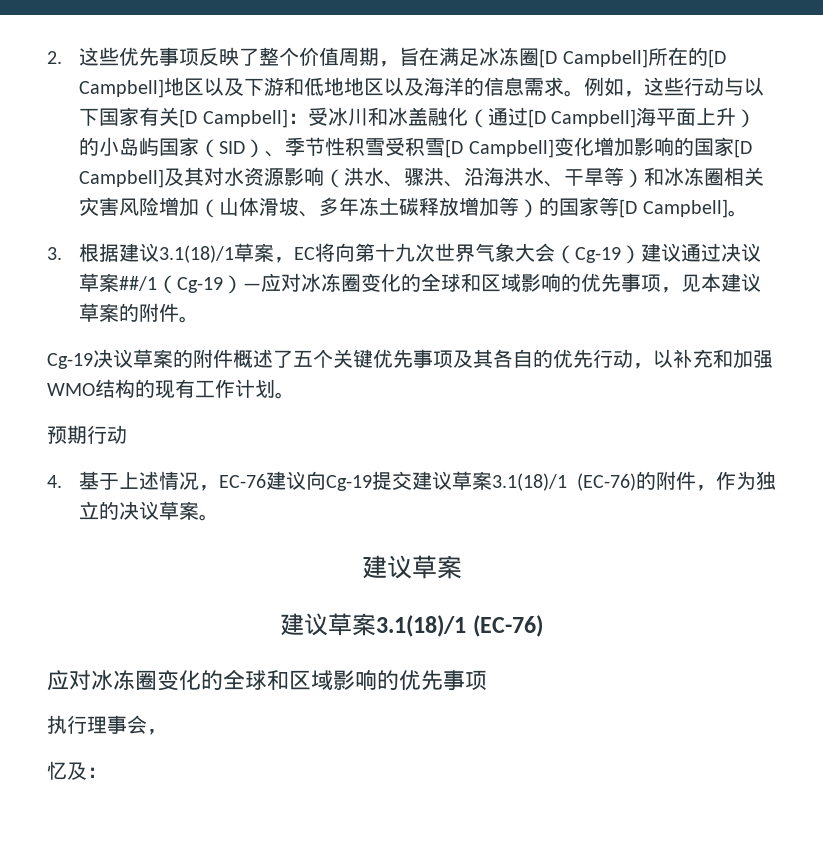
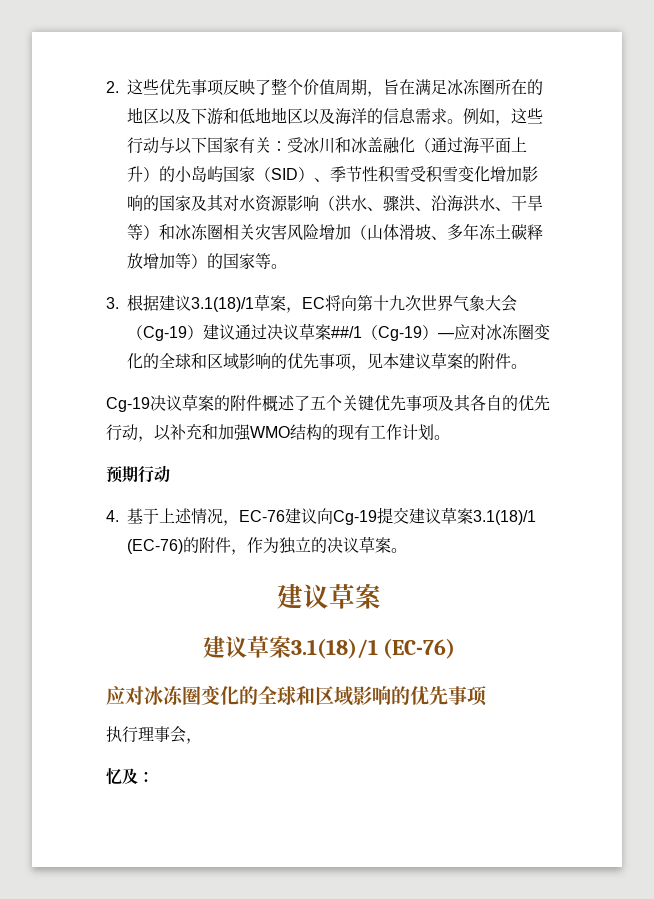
[539,47,726,68] [79,79,165,98] [D Campbell]所在的[D Campbell] -> [495,79,543,95] 所在的
[179,109,288,128] [D Campbell] -> (271, 145) none
[527,109,637,128] [D Campbell] -> (463, 145) none
[445,139,554,158] [D Campbell] -> (458, 174) none
[733,139,752,158] [79,169,165,188] [D Campbell] -> (191, 203) none
[619,199,728,218] [D Campbell] -> (271, 261) none

